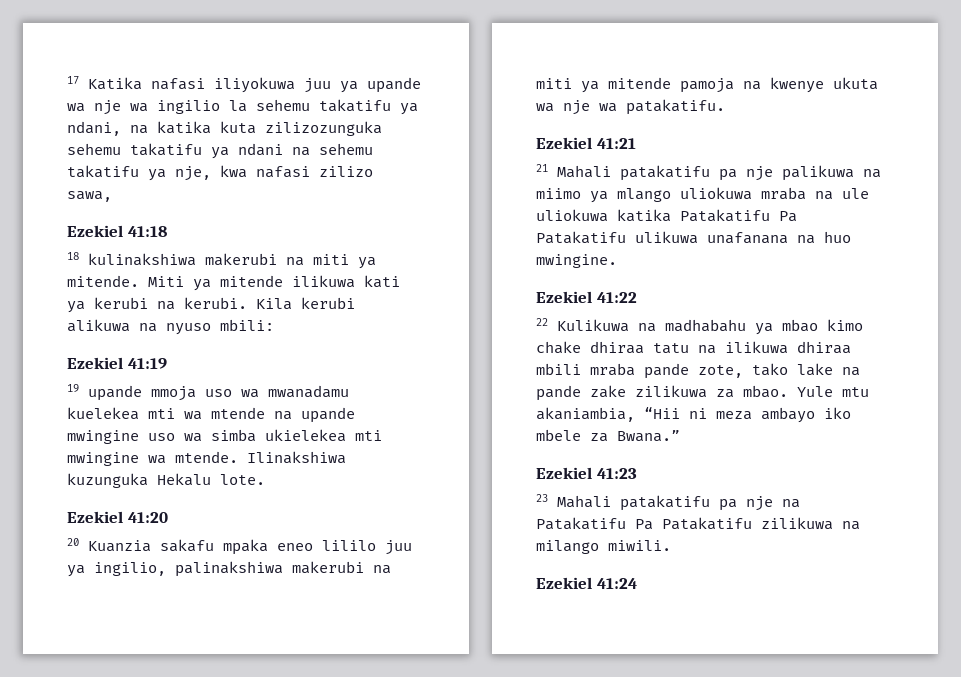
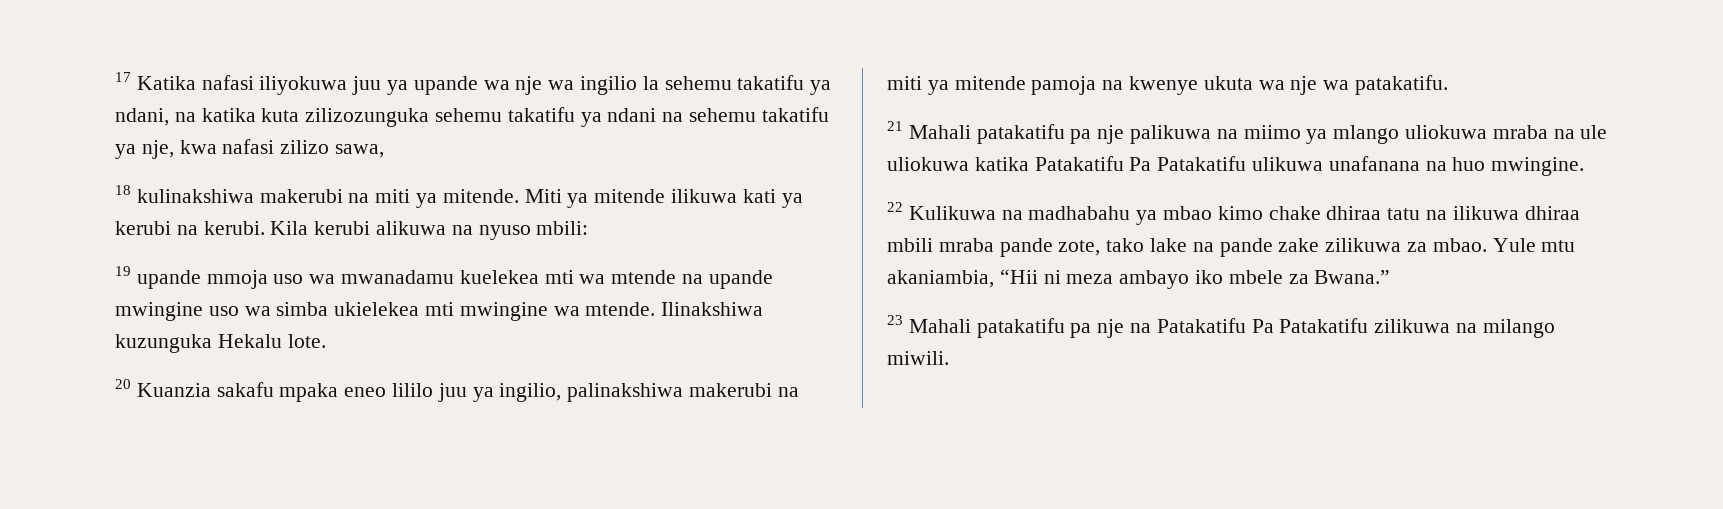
[67,225,167,237] // Ezekiel 41:18 -> (385, 151) none
[67,357,167,369] // Ezekiel 41:19 -> (589, 228) none
[67,511,168,523] // Ezekiel 41:20 -> (326, 341) none
[536,137,636,149] // Ezekiel 41:21 -> (1449, 85) none
[536,291,637,303] // Ezekiel 41:22 -> (1585, 166) none
[536,467,637,479] // Ezekiel 41:23 -> (1391, 277) none
[536,577,637,589] // Ezekiel 41:24 -> (949, 358) none

